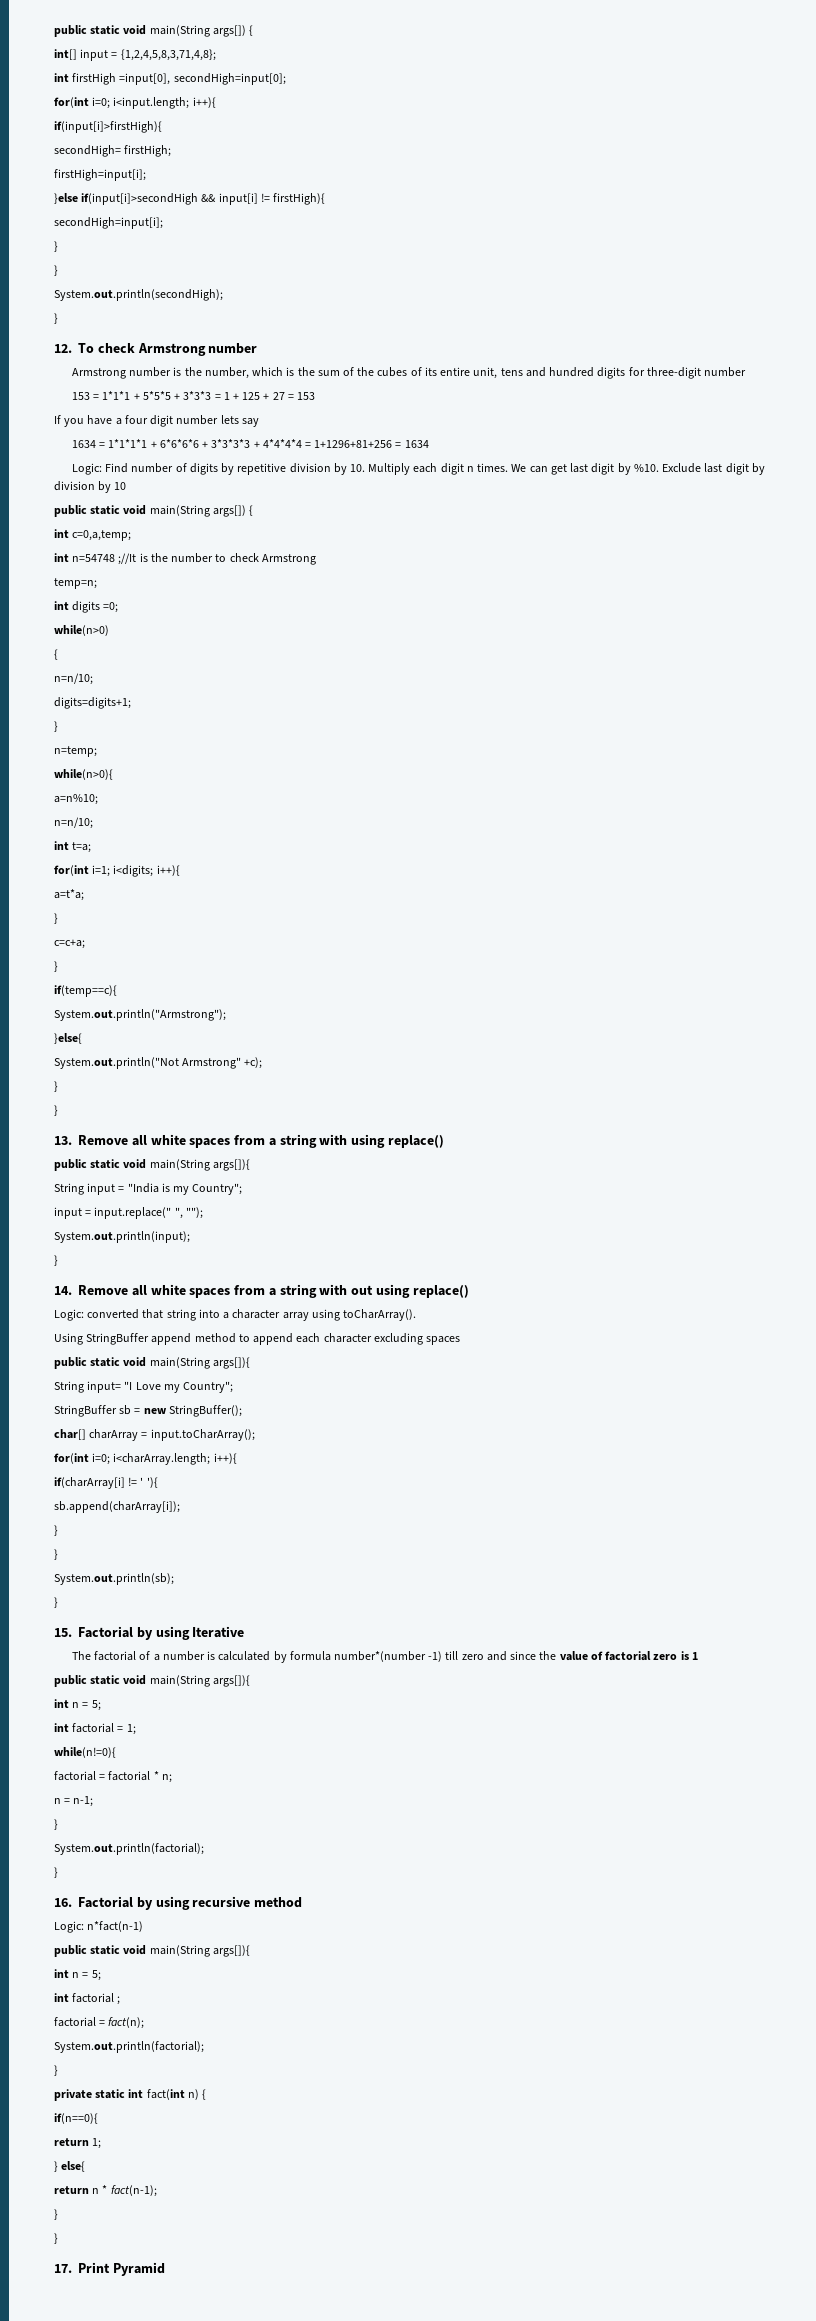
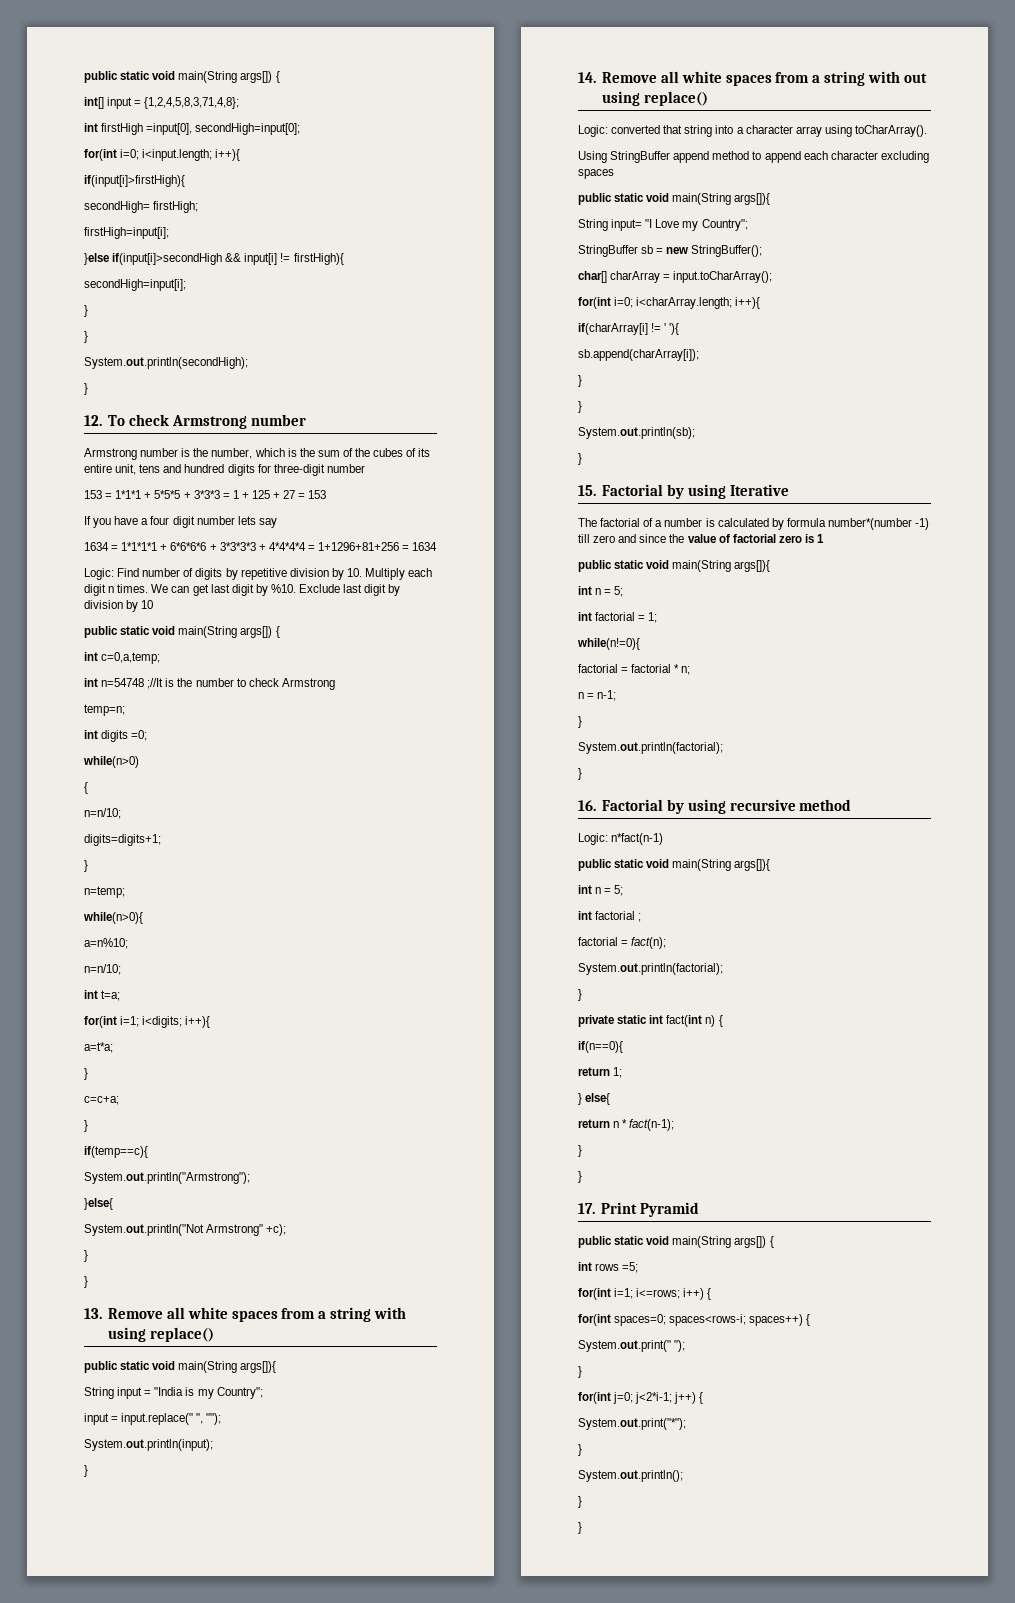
(165, 2269) none -> [578,1236,774,1248] [578,1262,639,1273] [578,1288,712,1300] [578,1314,811,1326] [578,1340,686,1352] [578,1366,582,1378] [578,1392,704,1404] [578,1418,686,1430] [578,1444,582,1456] [578,1470,683,1482] [578,1496,582,1508] [578,1522,582,1534] // public static void main(String args[]) { // int rows =5; // for(int i=1; i<=rows; i++) { // for(int spaces=0; spaces<rows-i; spaces++) { // System.out.print(" "); // } // for(int j=0; j<2*i-1; j++) { // System.out.print("*"); // } // System.out.println(); // } // }

